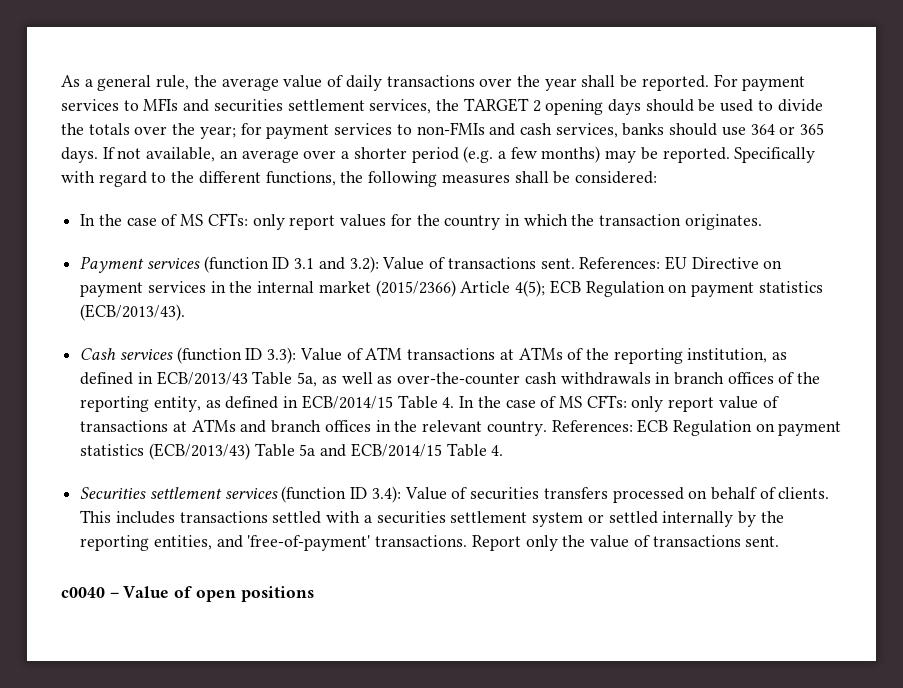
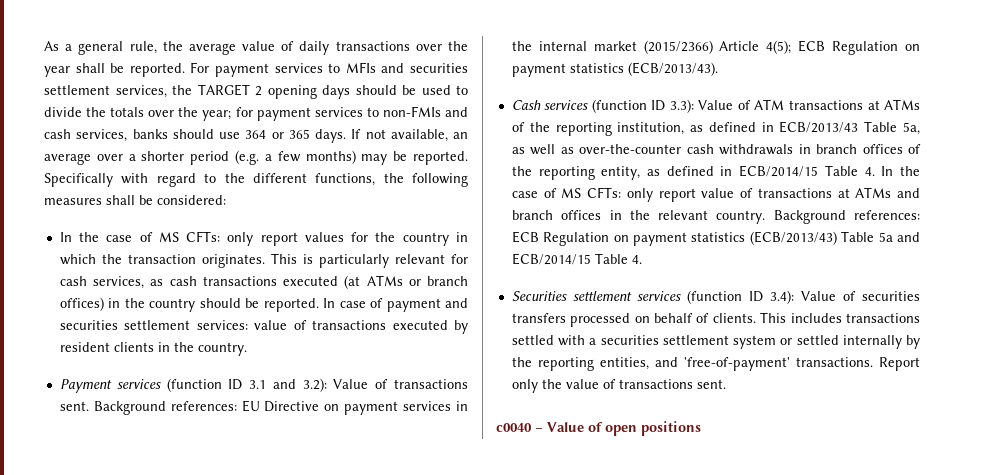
(762, 222) none -> [270,253,469,268] [59,275,468,289] [59,297,468,312] [59,320,469,334] [59,342,247,356] This is particularly relevant for cash services, as cash transactions executed (at ATMs or branch offices) in the country should be reported. In case of payment and securities settlement services: value of transactions executed by resident clients in the country.
[579,257,661,269] References: -> [93,401,237,415] Background references:
[551,420,633,432] References: -> [773,210,920,224] Background references:

